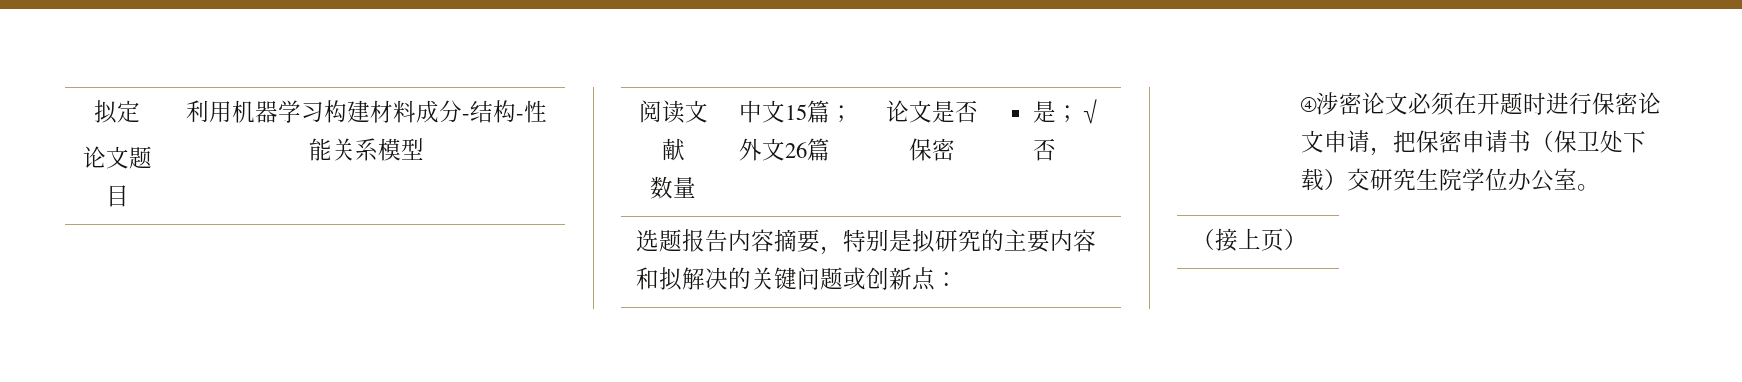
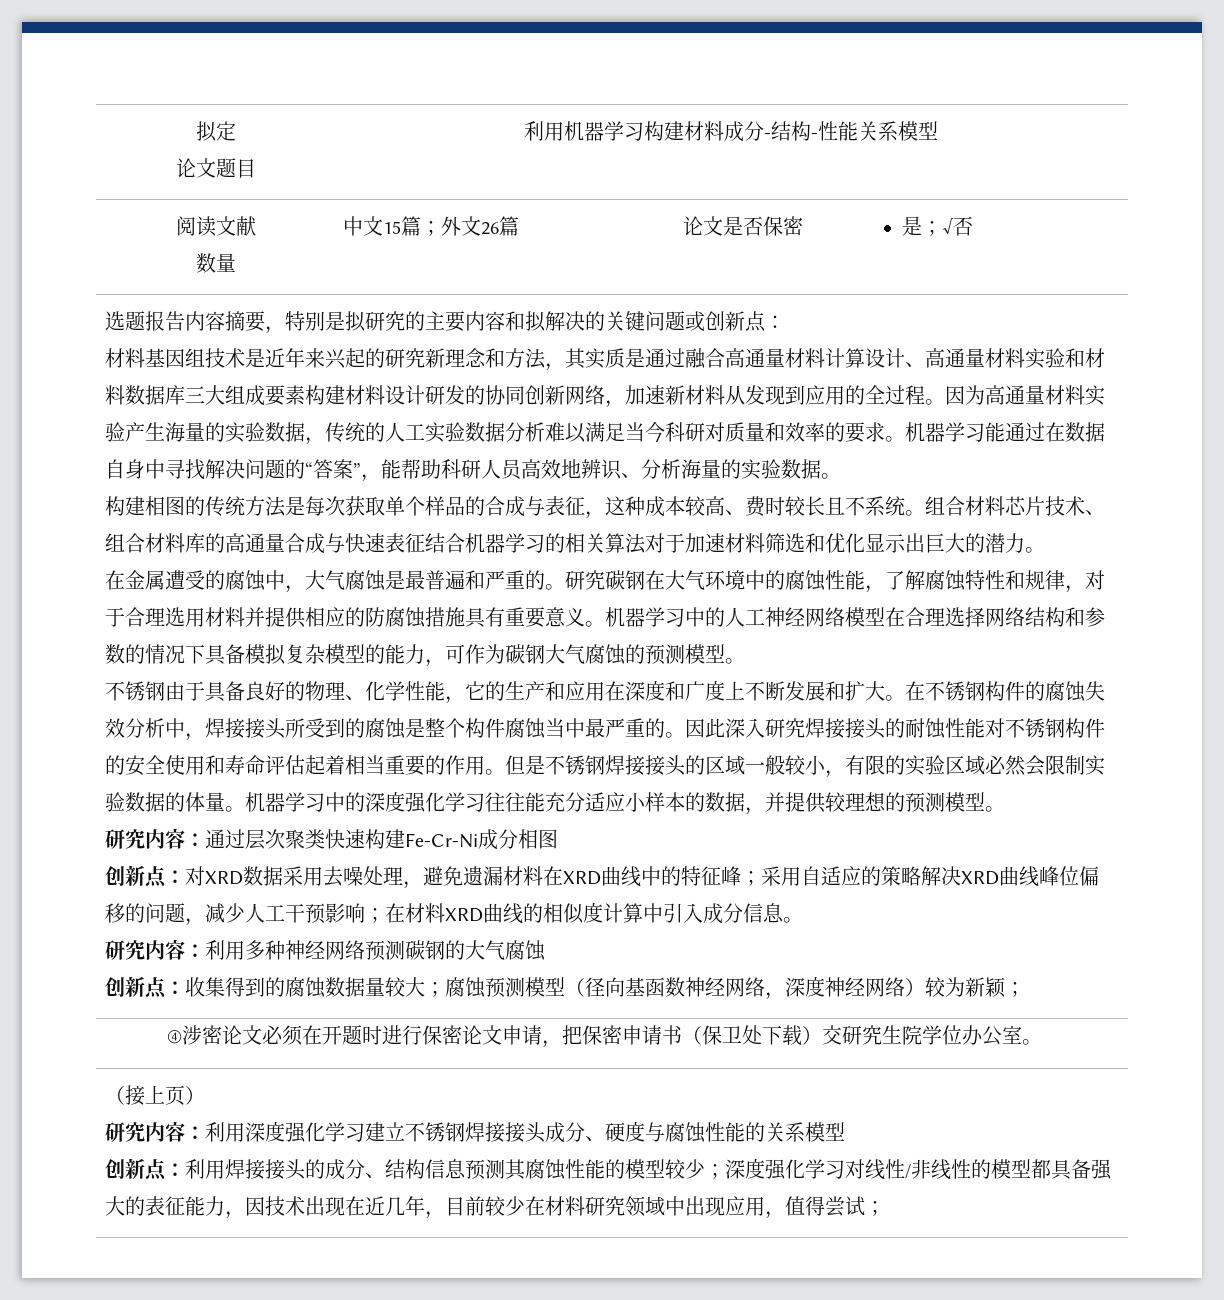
(958, 279) none -> [105,348,1106,371] [105,385,1106,408] [105,422,1106,445] [105,459,842,482] [105,496,1106,519] [105,533,1046,554] [105,570,1106,593] [105,607,1106,628] [105,644,746,667] [105,680,1106,704] [105,718,1106,741] [105,755,1106,778] [105,791,1006,815] [105,828,559,850] [105,865,1100,889] [105,902,804,926] [105,939,547,961] [105,976,1026,1000] // 材料基因组技术是近年来兴起的研究新理念和方法，其实质是通过融合高通量材料计算设计、高通量材料实验和材料数据库三大组成要素构建材料设计研发的协同创新网络，加速新材料从发现到应用的全过程。因为高通量材料实验产生海量的实验数据，传统的人工实验数据分析难以满足当今科研对质量和效率的要求。机器学习能通过在数据自身中寻找解决问题的“答案”，能帮助科研人员高效地辨识、分析海量的实验数据。 // 构建相图的传统方法是每次获取单个样品的合成与表征，这种成本较高、费时较长且不系统。组合材料芯片技术、组合材料库的高通量合成与快速表征结合机器学习的相关算法对于加速材料筛选和优化显示出巨大的潜力。 // 在金属遭受的腐蚀中，大气腐蚀是最普遍和严重的。研究碳钢在大气环境中的腐蚀性能，了解腐蚀特性和规律，对于合理选用材料并提供相应的防腐蚀措施具有重要意义。机器学习中的人工神经网络模型在合理选择网络结构和参数的情况下具备模拟复杂模型的能力，可作为碳钢大气腐蚀的预测模型。 // 不锈钢由于具备良好的物理、化学性能，它的生产和应用在深度和广度上不断发展和扩大。在不锈钢构件的腐蚀失效分析中，焊接接头所受到的腐蚀是整个构件腐蚀当中最严重的。因此深入研究焊接接头的耐蚀性能对不锈钢构件的安全使用和寿命评估起着相当重要的作用。但是不锈钢焊接接头的区域一般较小，有限的实验区域必然会限制实验数据的体量。机器学习中的深度强化学习往往能充分适应小样本的数据，并提供较理想的预测模型。 // 研究内容：通过层次聚类快速构建Fe-Cr-Ni成分相图 // 创新点：对XRD数据采用去噪处理，避免遗漏材料在XRD曲线中的特征峰；采用自适应的策略解决XRD曲线峰位偏移的问题，减少人工干预影响；在材料XRD曲线的相似度计算中引入成分信息。 // 研究内容：利用多种神经网络预测碳钢的大气腐蚀 // 创新点：收集得到的腐蚀数据量较大；腐蚀预测模型（径向基函数神经网络，深度神经网络）较为新颖；
(1307, 239) none -> [105,1121,846,1143] [105,1158,1113,1181] [105,1196,886,1219] // 研究内容：利用深度强化学习建立不锈钢焊接接头成分、硬度与腐蚀性能的关系模型 // 创新点：利用焊接接头的成分、结构信息预测其腐蚀性能的模型较少；深度强化学习对线性/非线性的模型都具备强大的表征能力，因技术出现在近几年，目前较少在材料研究领域中出现应用，值得尝试；

